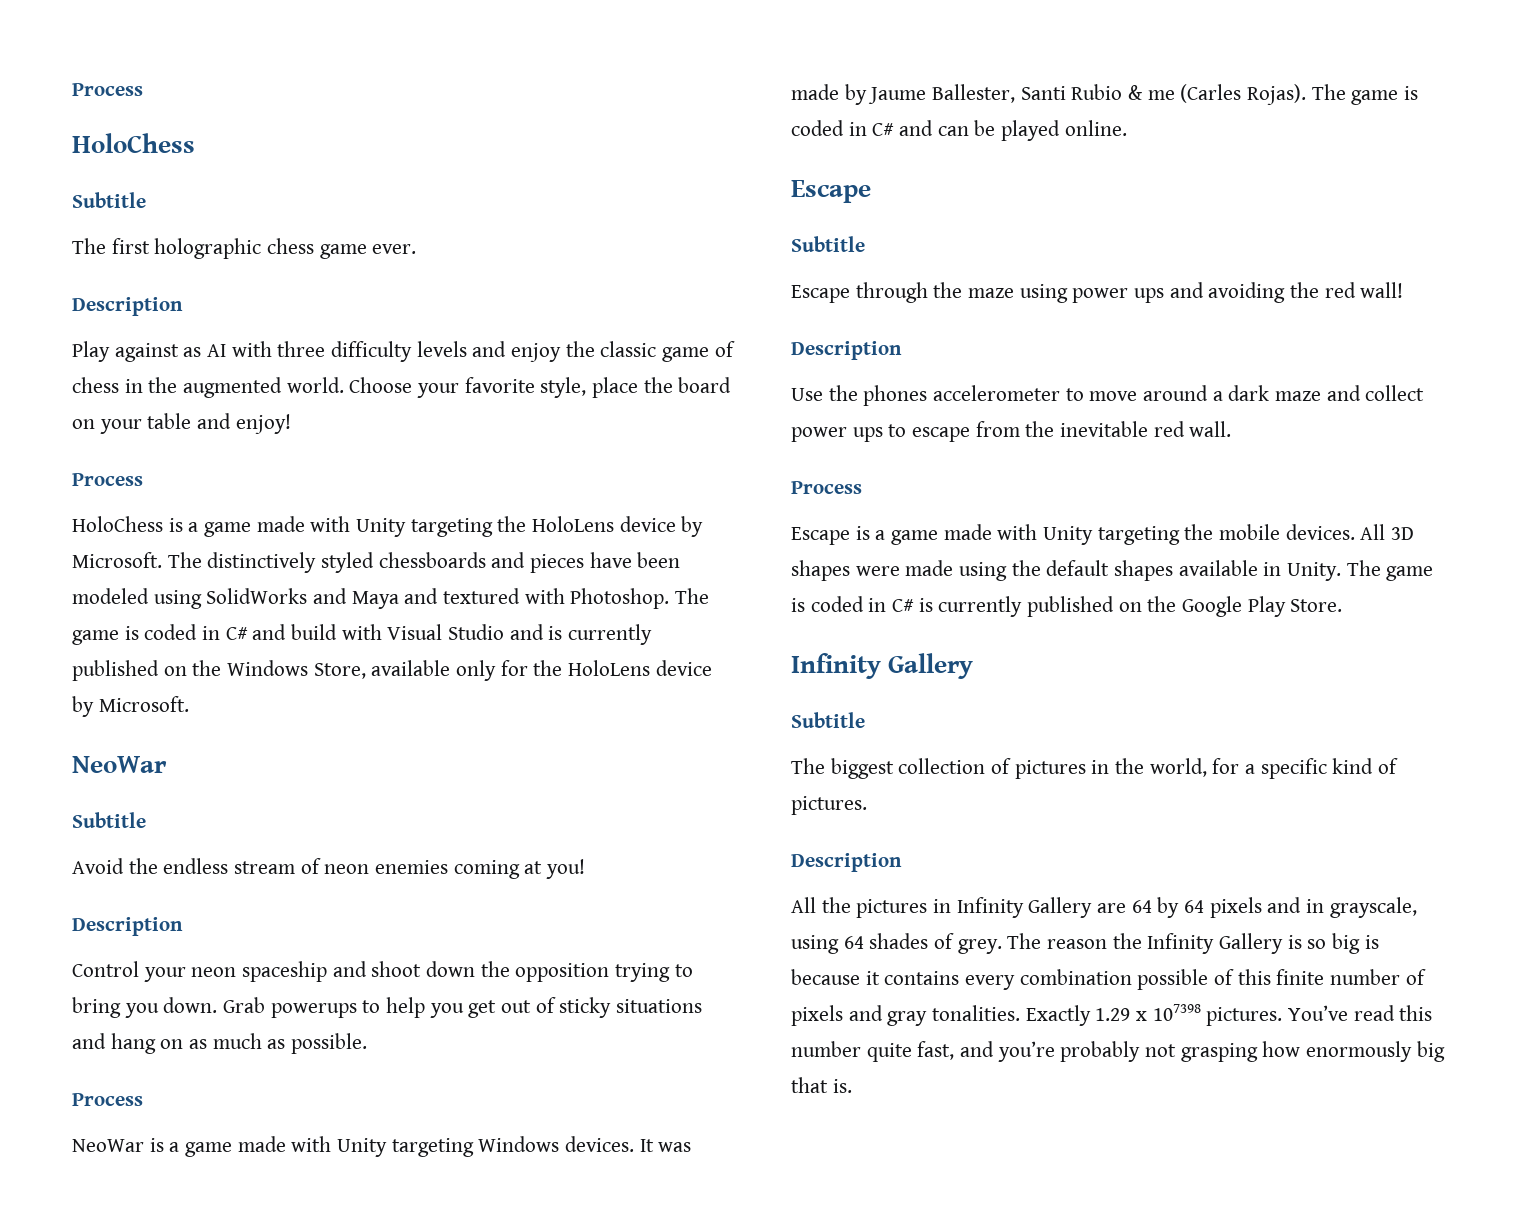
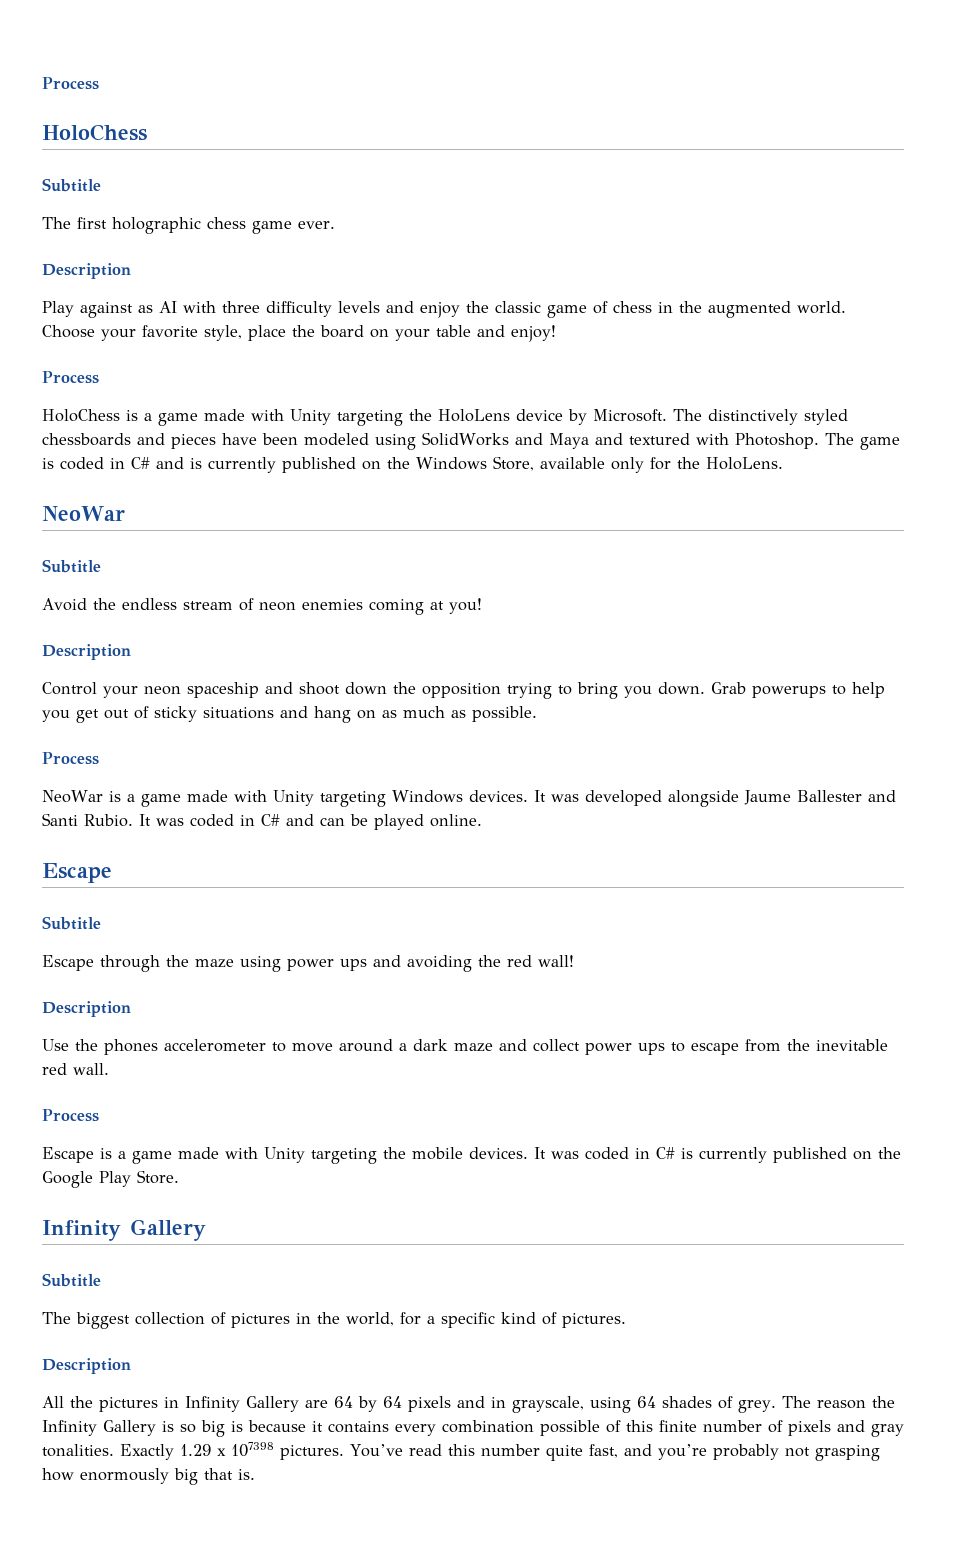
[291,624,544,640] build with Visual Studio and -> (184, 463) none
[568,660,712,676] [72,696,189,717] HoloLens device by Microsoft. -> [706,457,783,470] HoloLens.
[791,84,1419,105] made by Jaume Ballester, Santi Rubio & me (Carles Rojas). The game is -> [584,790,896,807] [42,813,184,827] developed alongside Jaume Ballester and Santi Rubio. It was
[1360,524,1415,540] [791,560,1434,581] [791,598,805,612] All 3D shapes were made using the default shapes available in Unity. The game is -> [534,1147,579,1159] It was

